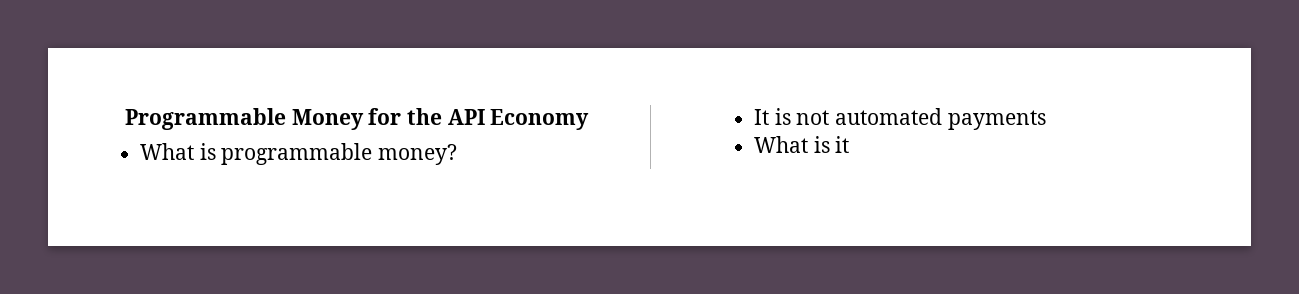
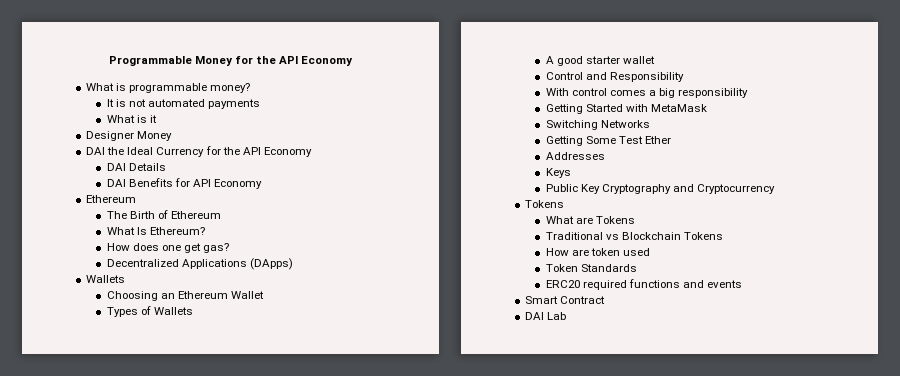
(850, 144) none -> [86,131,173,141] [86,146,312,157] [106,163,166,171] [106,178,262,189] [86,195,137,203] [106,210,221,219] [106,227,205,235] [106,243,229,253] [106,258,293,270] [86,275,126,283] [106,291,264,301] [106,306,193,317] [545,56,655,66] [545,72,684,82] [545,88,749,98] [545,104,707,114] [545,120,650,130] [545,136,671,146] [545,152,605,160] [545,168,571,178] [545,184,775,194] [525,200,565,208] [545,216,635,224] [545,232,723,240] [545,248,650,256] [545,264,637,272] [545,279,742,290] [525,296,606,304] [525,312,567,320] // Designer Money // DAI the Ideal Currency for the API Economy // DAI Details // DAI Benefits for API Economy // Ethereum // The Birth of Ethereum // What Is Ethereum? // How does one get gas? // Decentralized Applications (DApps) // Wallets // Choosing an Ethereum Wallet // Types of Wallets // A good starter wallet // Control and Responsibility // With control comes a big responsibility // Getting Started with MetaMask // Switching Networks // Getting Some Test Ether // Addresses // Keys // Public Key Cryptography and Cryptocurrency // Tokens // What are Tokens // Traditional vs Blockchain Tokens // How are token used // Token Standards // ERC20 required functions and events // Smart Contract // DAI Lab

